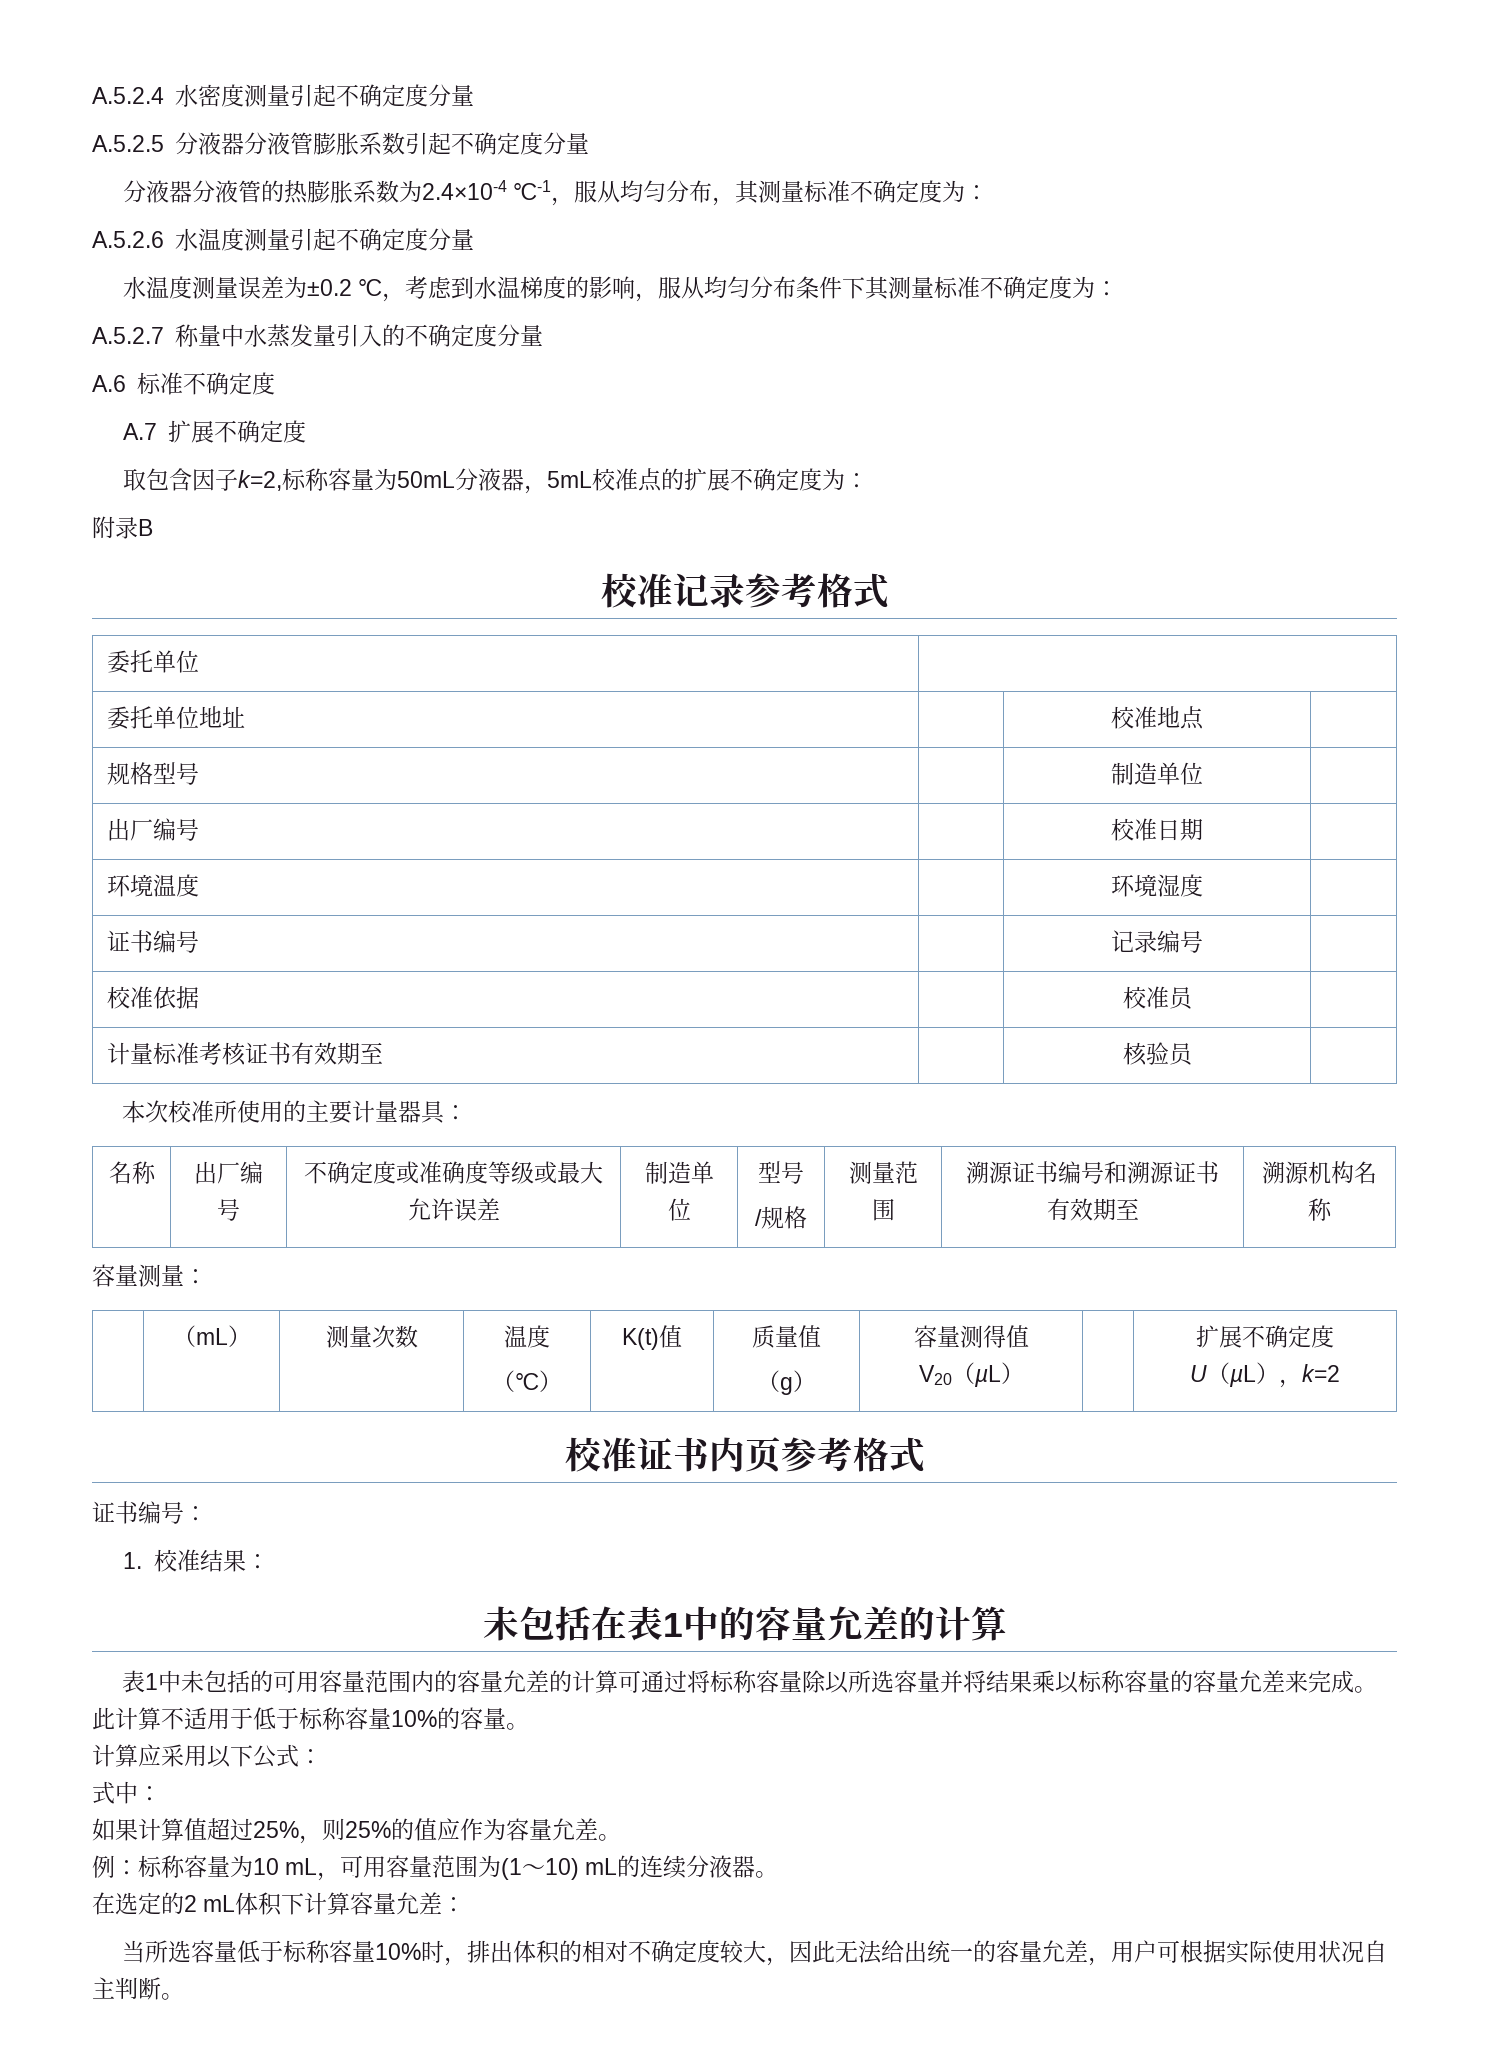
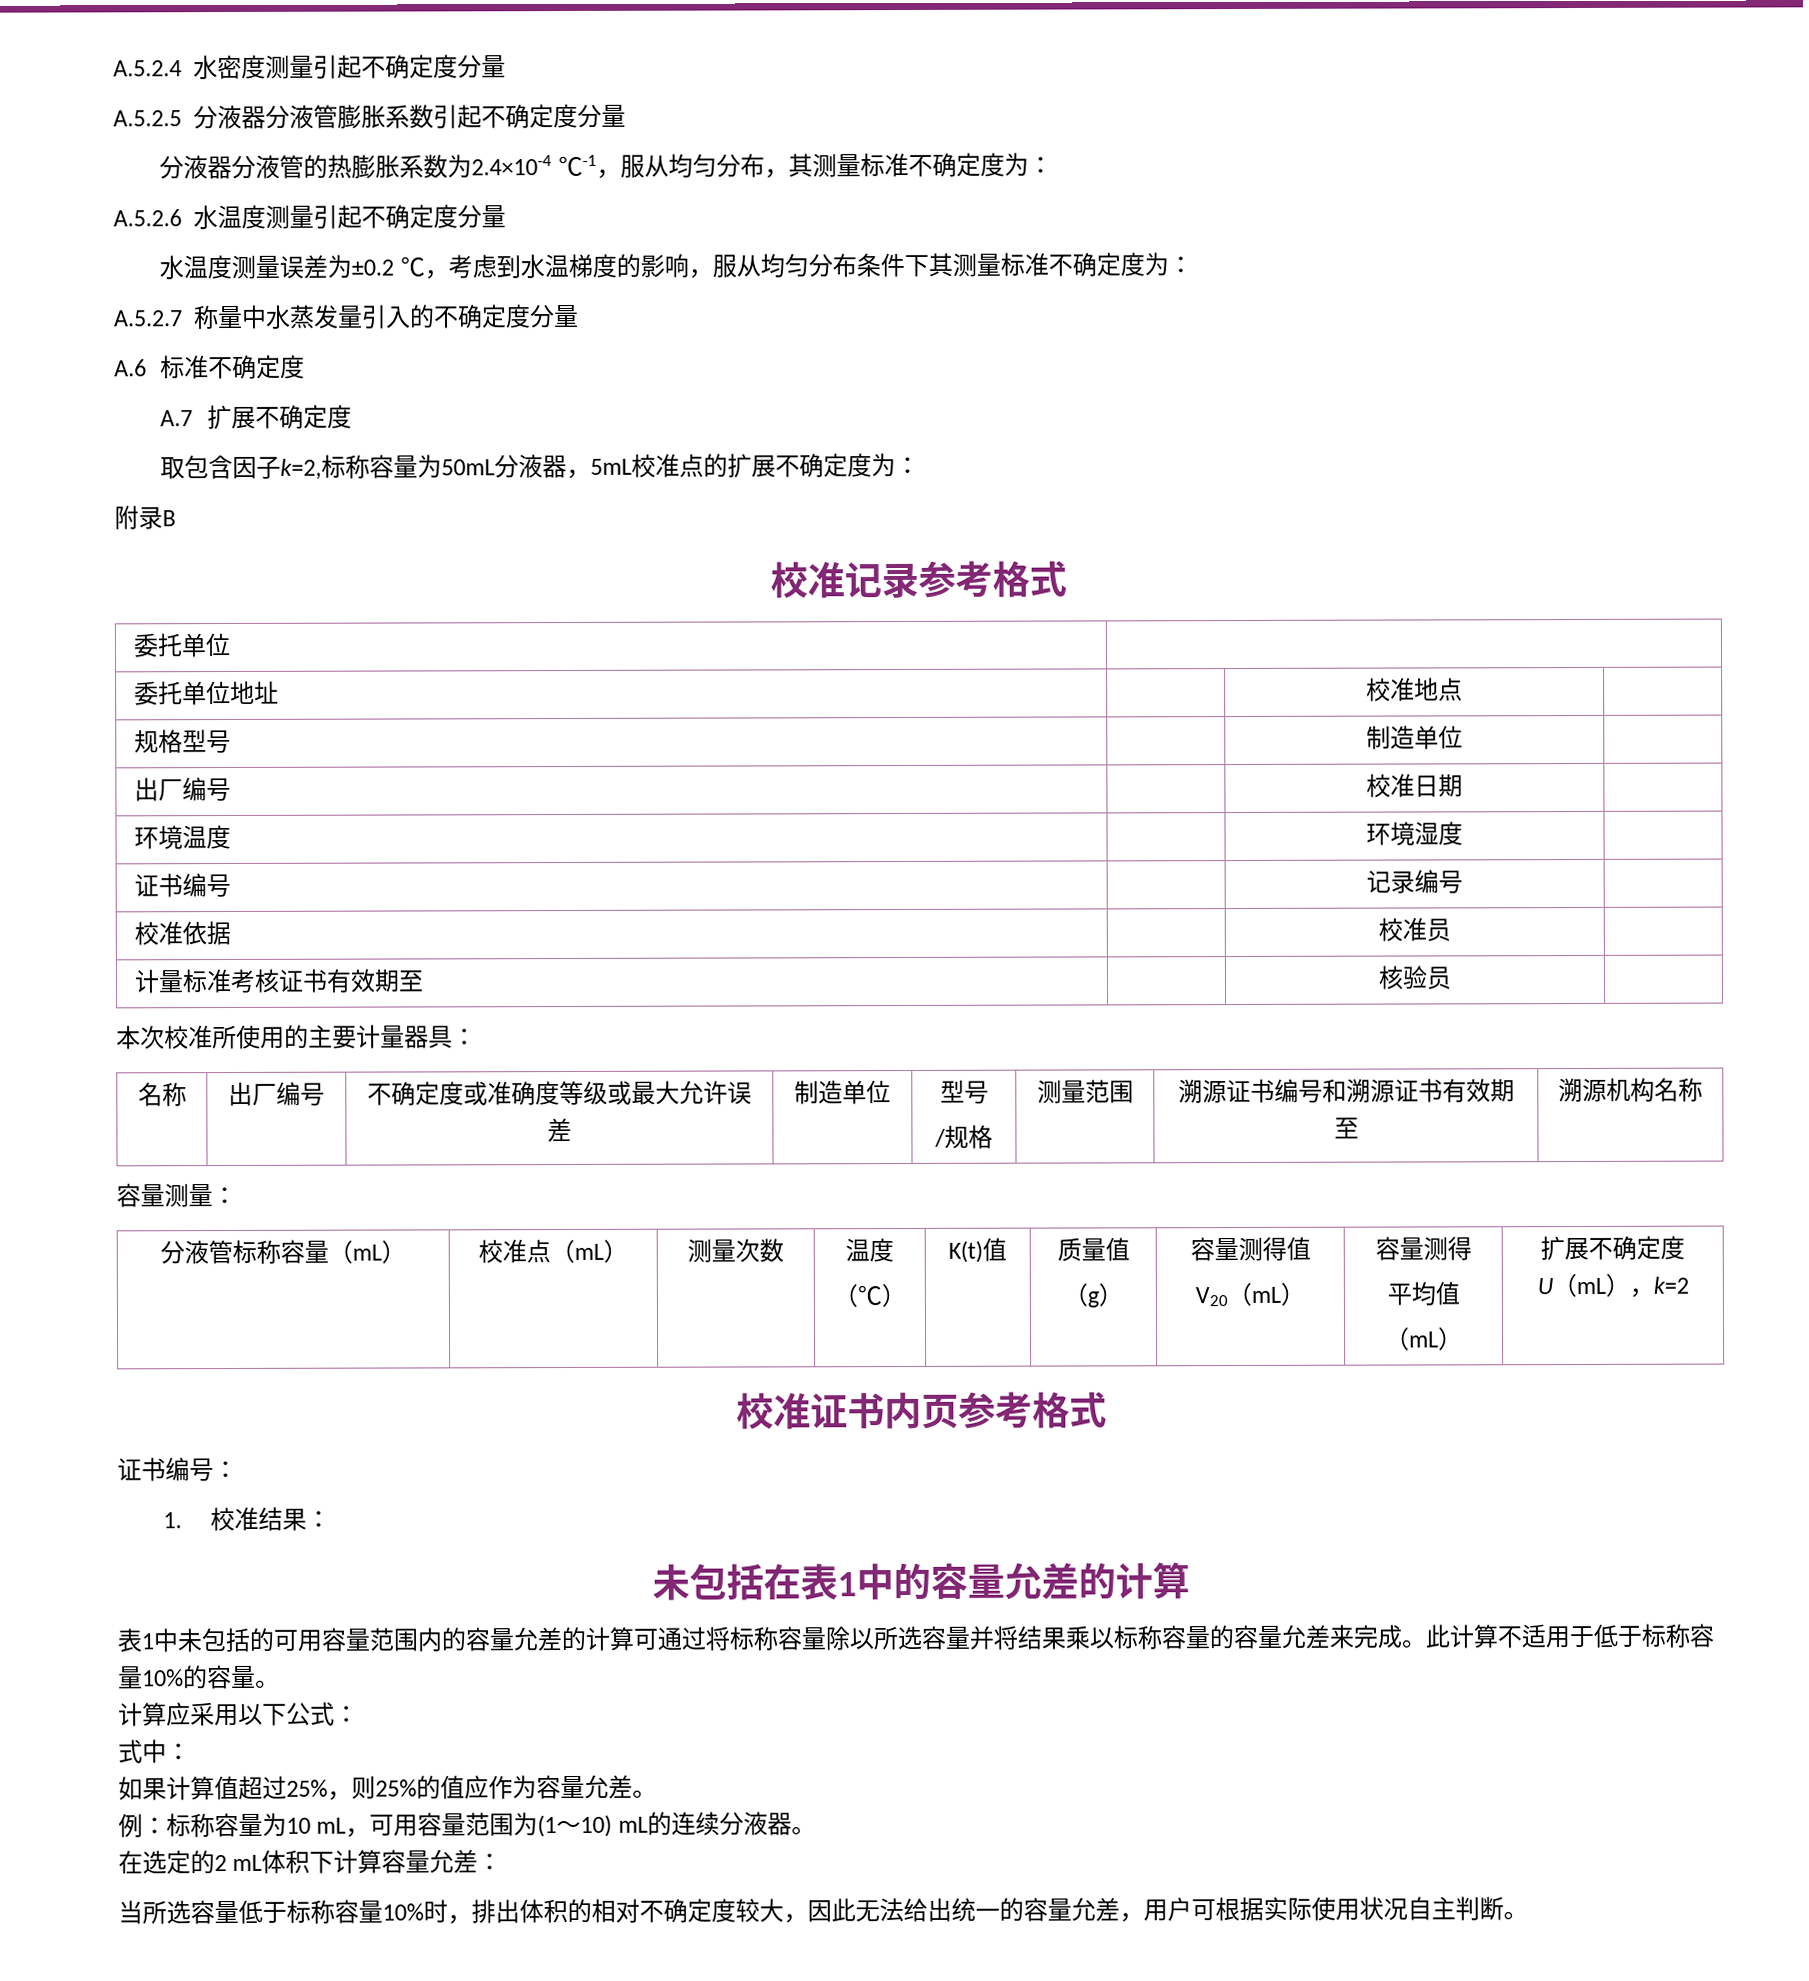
(207, 1276) | -> [160,1239,406,1265] [478,1239,551,1264] 分液管标称容量（mL） | 校准点
[973,1362,1024,1387] µL） | -> [1251,1282,1305,1306] [1374,1236,1472,1261] [1386,1281,1460,1306] [1385,1327,1463,1351] mL） | 容量测得 // 平均值 // （mL）
[1229,1365,1256,1387] µL -> [1575,1277,1606,1295] mL

